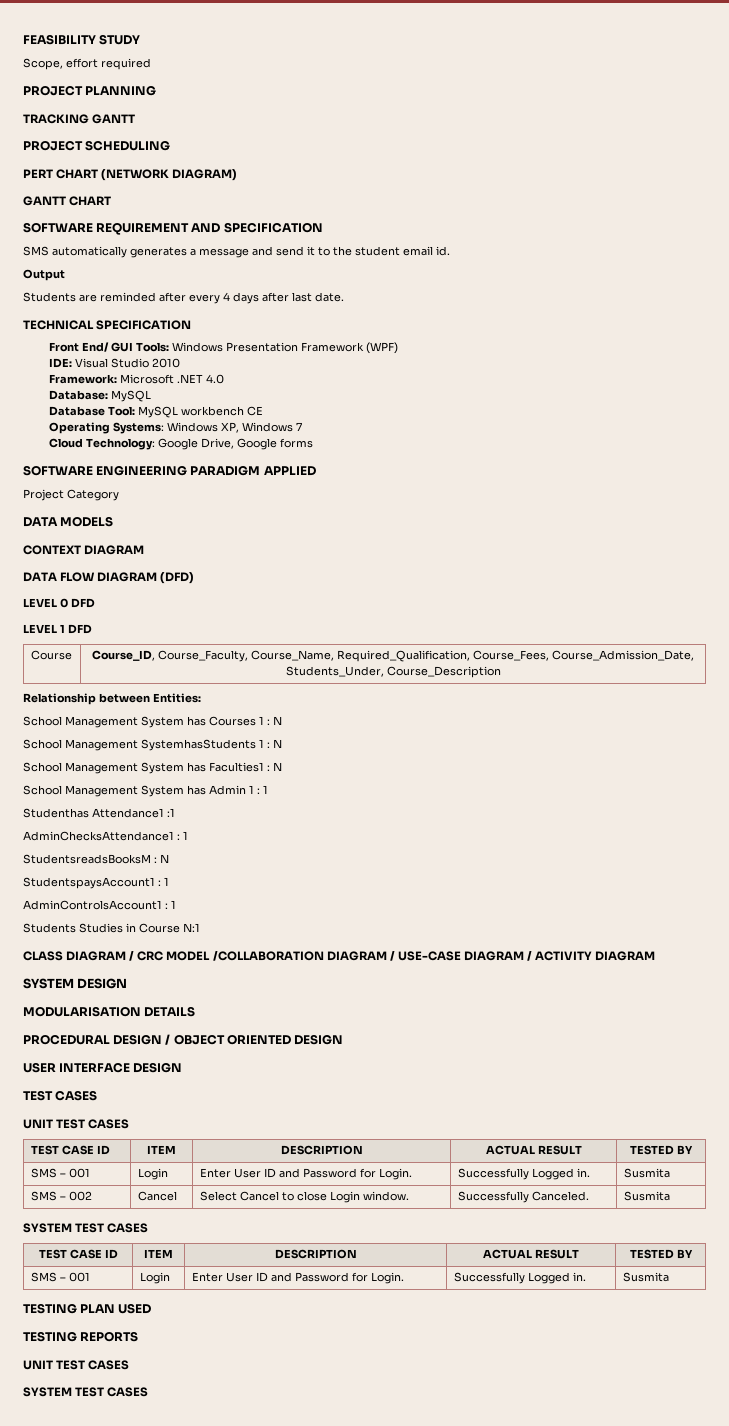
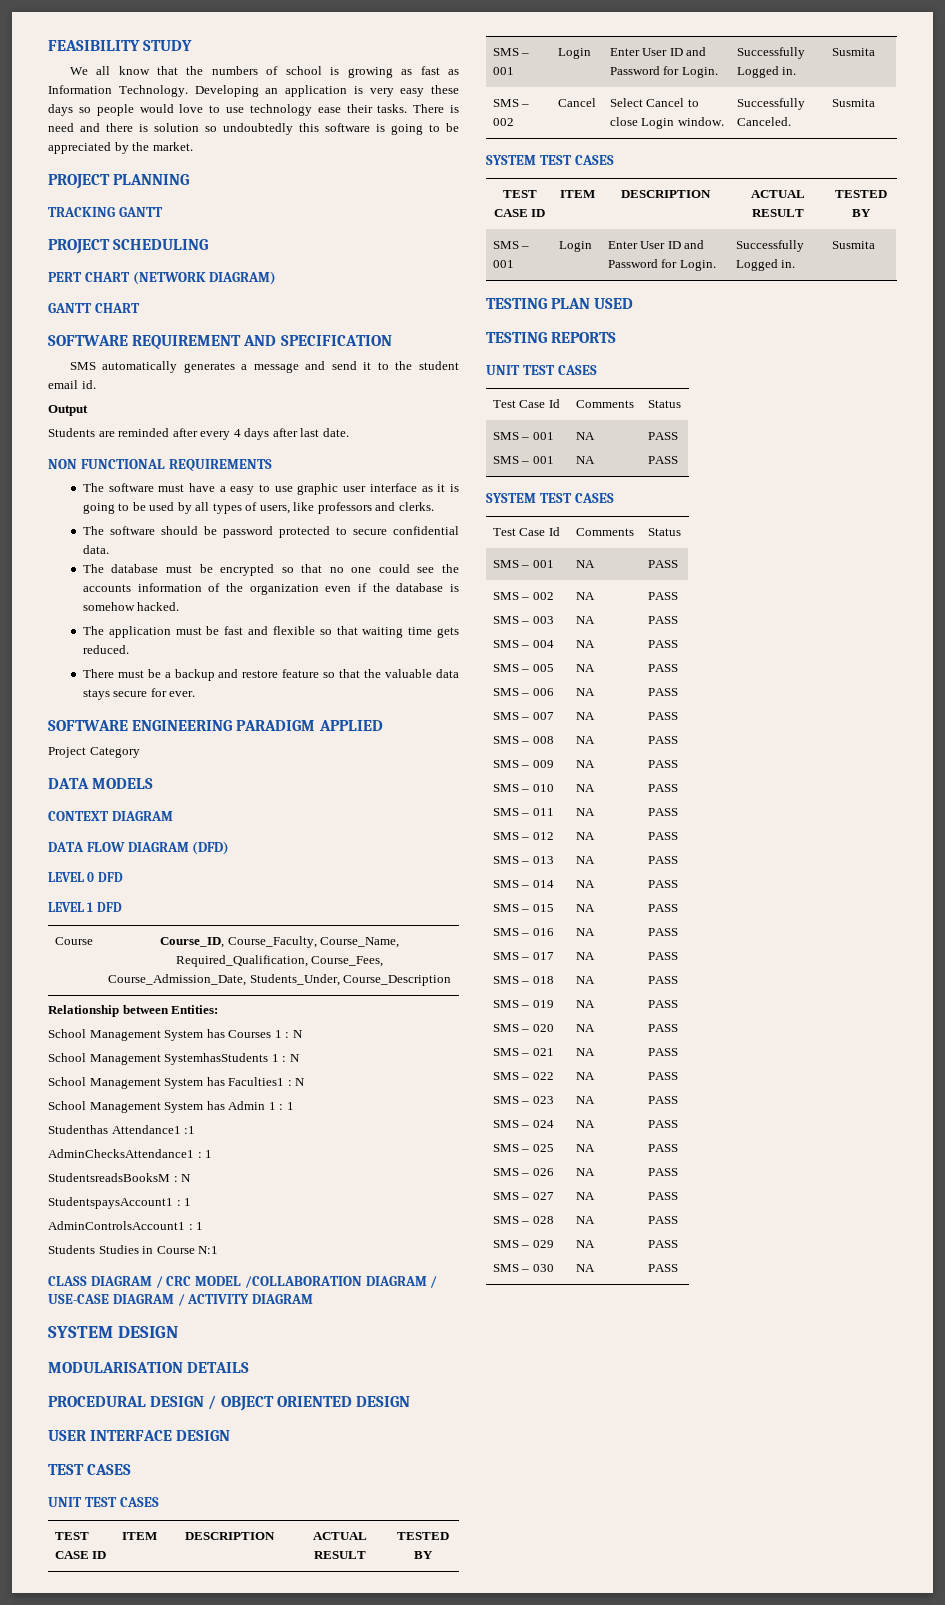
[23,58,151,70] Scope, effort required -> [69,66,460,78] [48,85,459,97] [48,104,459,116] [48,123,459,135] [48,142,193,154] We all know that the numbers of school is growing as fast as Information Technology. Developing an application is very easy these days so people would love to use technology ease their tasks. There is need and there is solution so undoubtedly this software is going to be appreciated by the market.
[23,320,192,330] [48,342,398,354] [48,358,180,368] [48,374,224,384] [48,390,151,402] [48,406,263,418] [48,422,302,434] [48,438,313,450] TECHNICAL SPECIFICATION // Front End/ GUI Tools: Windows Presentation Framework (WPF) // IDE: Visual Studio 2010 // Framework: Microsoft .NET 4.0 // Database: MySQL // Database Tool: MySQL workbench CE // Operating Systems: Windows XP, Windows 7 // Cloud Technology: Google Drive, Google forms -> [48,459,272,471] [82,483,459,495] [82,502,434,514] [82,526,460,538] [82,545,109,554] [82,564,459,576] [82,583,459,595] [82,602,180,611] [82,626,459,638] [82,645,129,654] [82,669,460,681] [82,688,196,700] NON FUNCTIONAL REQUIREMENTS // The software must have a easy to use graphic user interface as it is going to be used by all types of users, like professors and clerks. // The software should be password protected to secure confidential data. // The database must be encrypted so that no one could see the accounts information of the organization even if the database is somehow hacked. // The application must be fast and flexible so that waiting time gets reduced. // There must be a backup and restore feature so that the valuable data stays secure for ever.
[23,1387,149,1397] // SYSTEM TEST CASES -> [492,399,560,408] [575,400,634,408] [647,400,681,408] [492,432,554,440] [492,456,554,464] [575,432,595,440] [575,456,595,464] [647,432,678,440] [647,456,678,464] [486,493,614,503] [492,527,560,536] [575,528,634,536] [647,528,681,536] [492,560,554,568] [575,560,595,568] [647,560,678,568] [492,592,554,600] [492,616,554,624] [492,640,554,648] [492,664,554,672] [492,688,554,696] [492,712,554,720] [492,736,554,744] [492,760,554,768] [492,784,554,792] [492,808,554,816] [492,832,554,840] [492,856,554,864] [492,880,554,888] [492,904,554,912] [492,928,554,936] [492,952,554,960] [492,976,554,984] [492,1000,554,1008] [492,1024,554,1032] [492,1048,554,1056] [492,1072,554,1080] [492,1096,554,1104] [492,1120,554,1128] [492,1144,554,1152] [492,1168,554,1176] [492,1192,554,1200] [492,1216,554,1224] [492,1240,554,1248] [492,1264,554,1272] [575,592,595,600] [575,616,595,624] [575,640,595,648] [575,664,595,672] [575,688,595,696] [575,712,595,720] [575,736,595,744] [575,760,595,768] [575,784,595,792] [575,808,595,816] [575,832,595,840] [575,856,595,864] [575,880,595,888] [575,904,595,912] [575,928,595,936] [575,952,595,960] [575,976,595,984] [575,1000,595,1008] [575,1024,595,1032] [575,1048,595,1056] [575,1072,595,1080] [575,1096,595,1104] [575,1120,595,1128] [575,1144,595,1152] [575,1168,595,1176] [575,1192,595,1200] [575,1216,595,1224] [575,1240,595,1248] [575,1264,595,1272] [647,592,678,600] [647,616,678,624] [647,640,678,648] [647,664,678,672] [647,688,678,696] [647,712,678,720] [647,736,678,744] [647,760,678,768] [647,784,678,792] [647,808,678,816] [647,832,678,840] [647,856,678,864] [647,880,678,888] [647,904,678,912] [647,928,678,936] [647,952,678,960] [647,976,678,984] [647,1000,678,1008] [647,1024,678,1032] [647,1048,678,1056] [647,1072,678,1080] [647,1096,678,1104] [647,1120,678,1128] [647,1144,678,1152] [647,1168,678,1176] [647,1192,678,1200] [647,1216,678,1224] [647,1240,678,1248] [647,1264,678,1272] // Test Case Id | Comments | Status // SMS – 001 // SMS – 001 | NA // NA | PASS // PASS // SYSTEM TEST CASES // Test Case Id | Comments | Status // SMS – 001 | NA | PASS // SMS – 002 // SMS – 003 // SMS – 004 // SMS – 005 // SMS – 006 // SMS – 007 // SMS – 008 // SMS – 009 // SMS – 010 // SMS – 011 // SMS – 012 // SMS – 013 // SMS – 014 // SMS – 015 // SMS – 016 // SMS – 017 // SMS – 018 // SMS – 019 // SMS – 020 // SMS – 021 // SMS – 022 // SMS – 023 // SMS – 024 // SMS – 025 // SMS – 026 // SMS – 027 // SMS – 028 // SMS – 029 // SMS – 030 | NA // NA // NA // NA // NA // NA // NA // NA // NA // NA // NA // NA // NA // NA // NA // NA // NA // NA // NA // NA // NA // NA // NA // NA // NA // NA // NA // NA // NA | PASS // PASS // PASS // PASS // PASS // PASS // PASS // PASS // PASS // PASS // PASS // PASS // PASS // PASS // PASS // PASS // PASS // PASS // PASS // PASS // PASS // PASS // PASS // PASS // PASS // PASS // PASS // PASS // PASS

